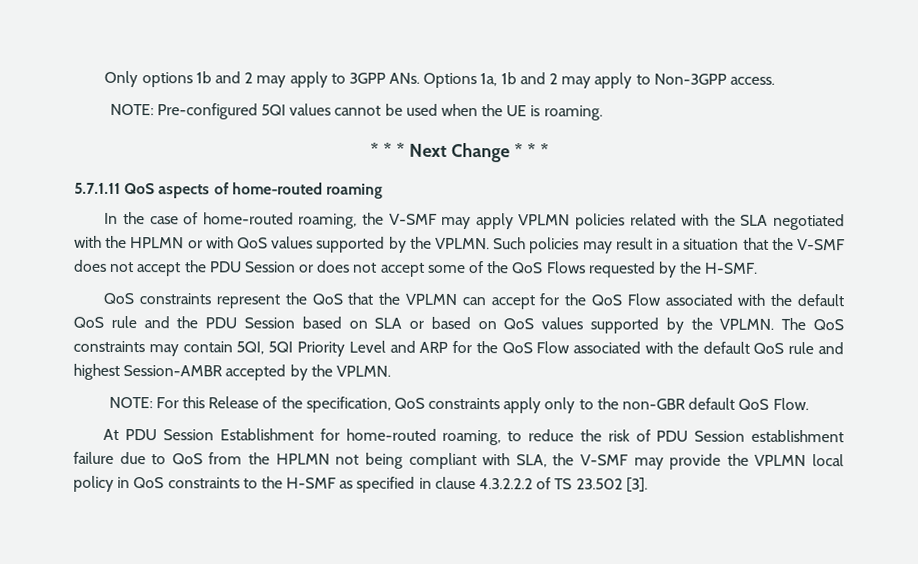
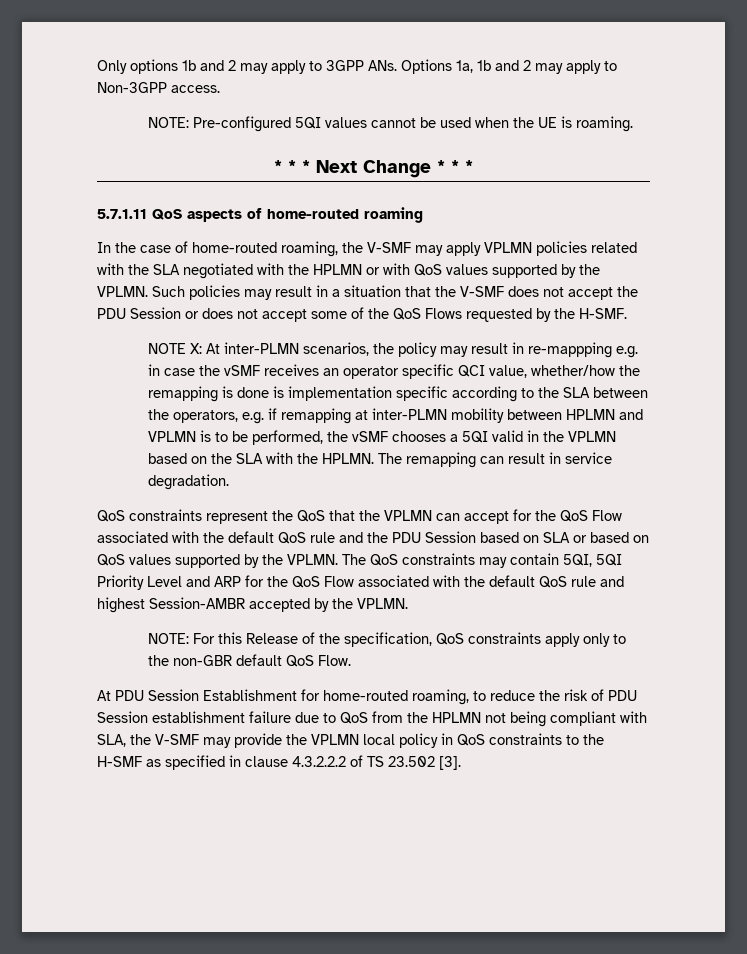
(759, 268) none -> [147,342,638,358] [147,364,640,379] [147,386,648,402] [147,408,643,424] [147,430,616,445] [147,452,612,468] [147,474,229,490] // NOTE X: At inter-PLMN scenarios, the policy may result in re-mappping e.g. in case the vSMF receives an operator specific QCI value, whether/how the remapping is done is implementation specific according to the SLA between the operators, e.g. if remapping at inter-PLMN mobility between HPLMN and VPLMN is to be performed, the vSMF chooses a 5QI valid in the VPLMN based on the SLA with the HPLMN. The remapping can result in service degradation.

